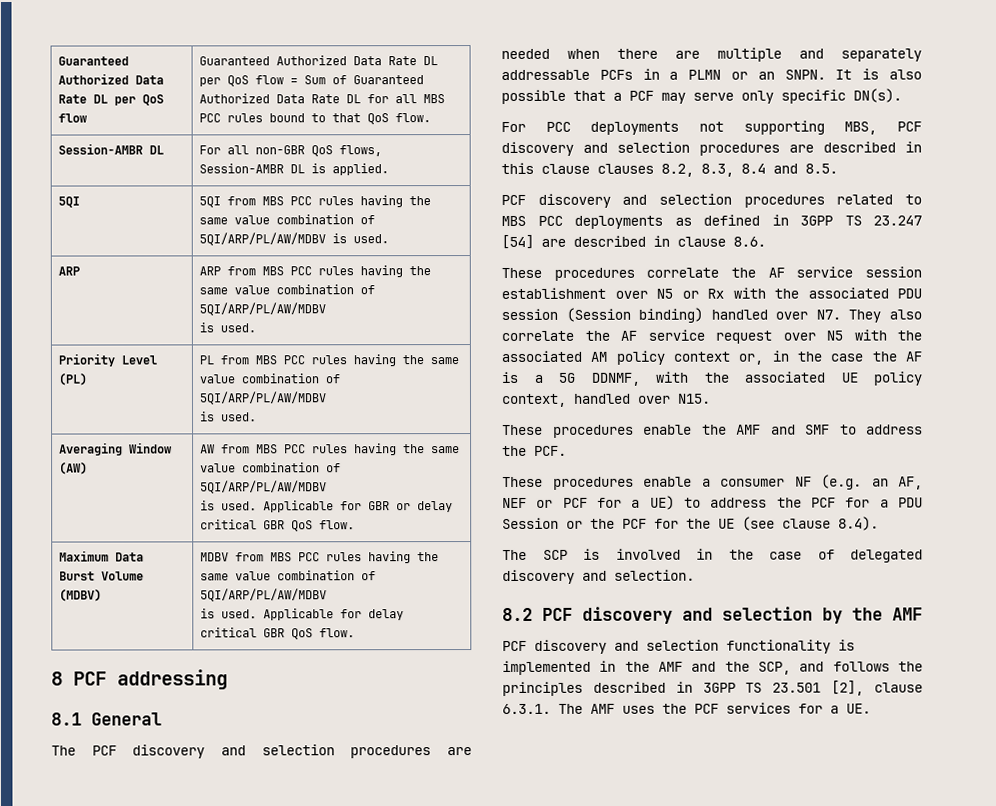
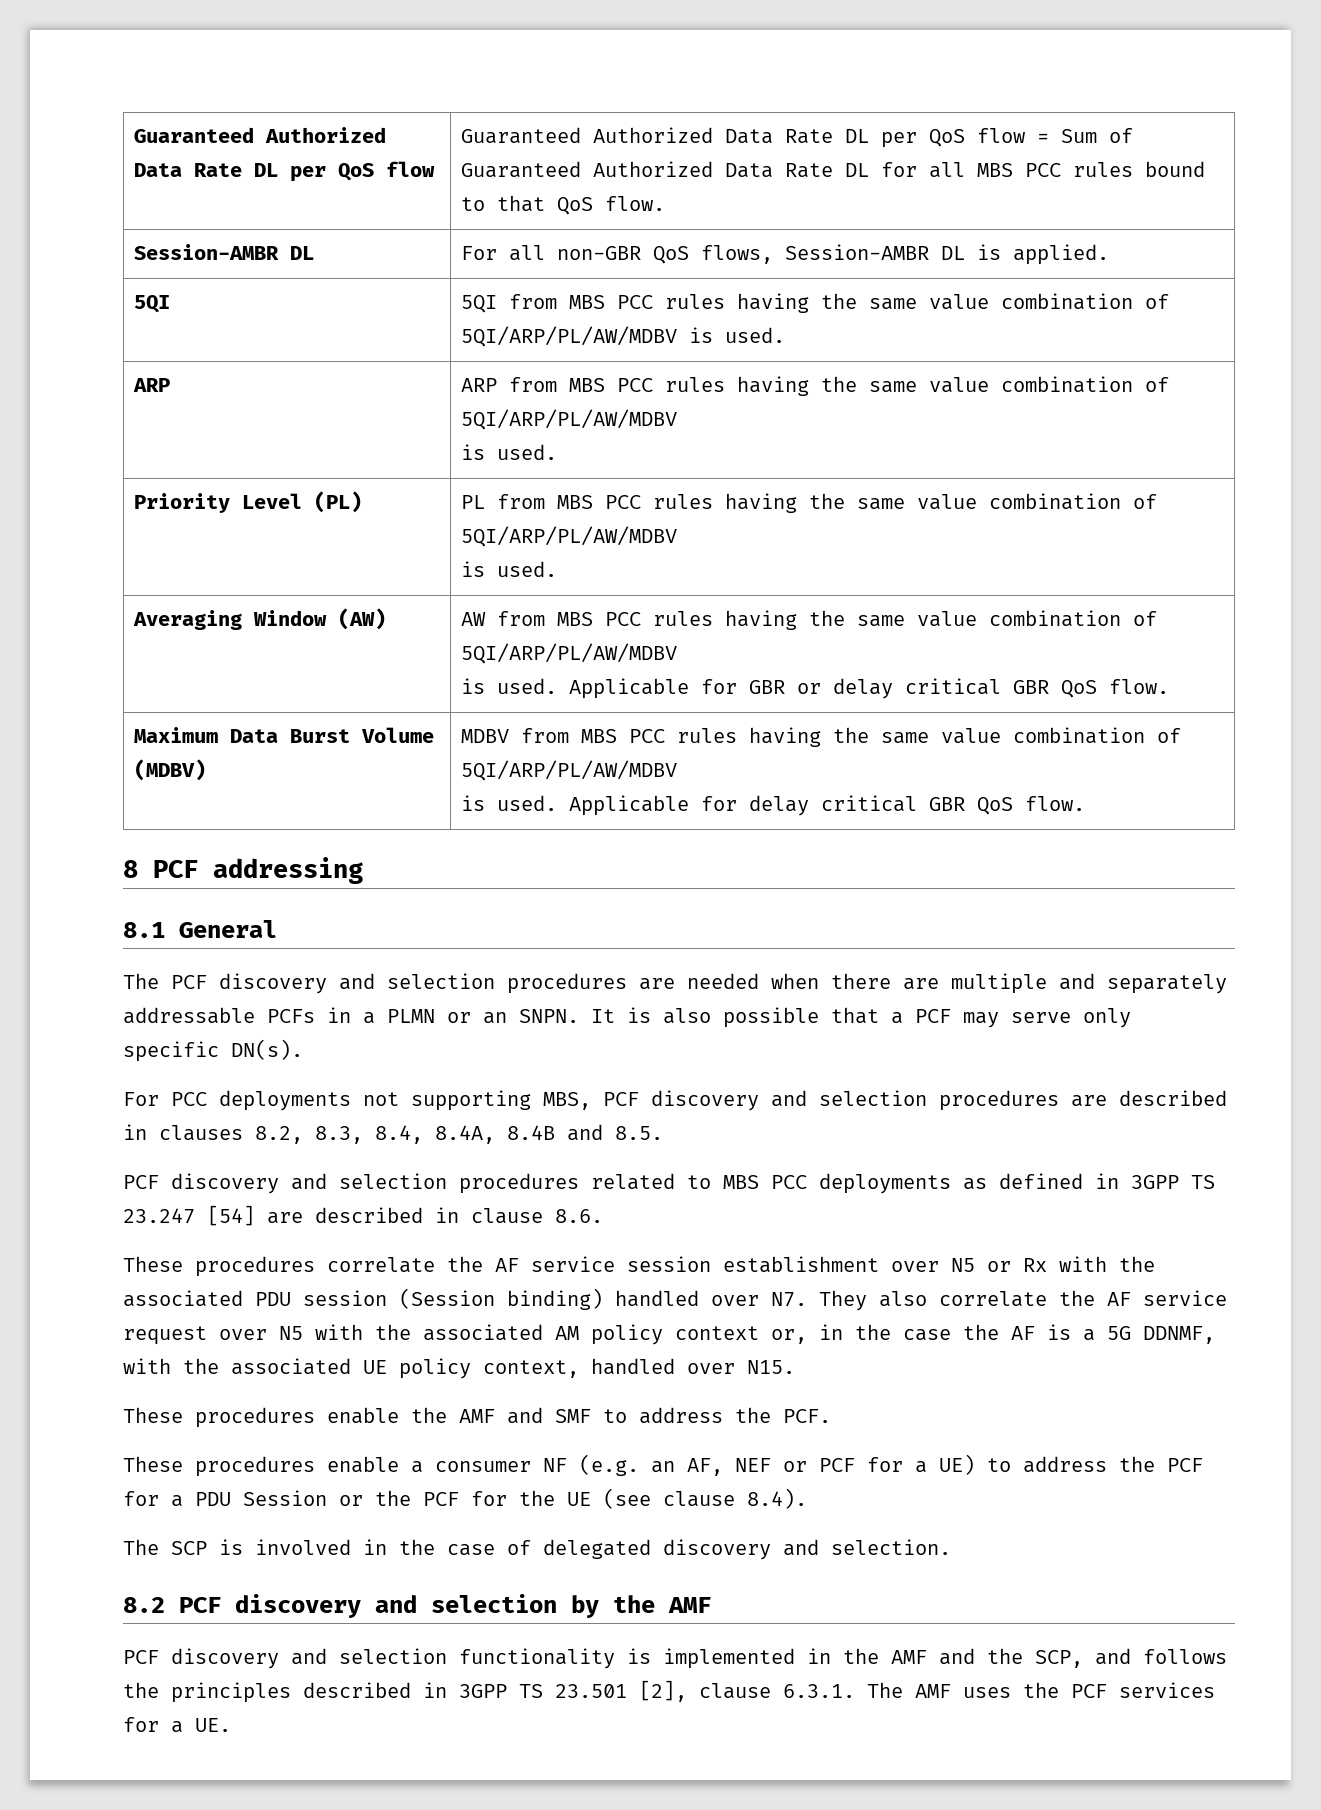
[501,162,590,174] this clause -> (147, 1132) none
[741,163,766,174] 8.4 -> [375,1125,555,1144] 8.4, 8.4A, 8.4B

